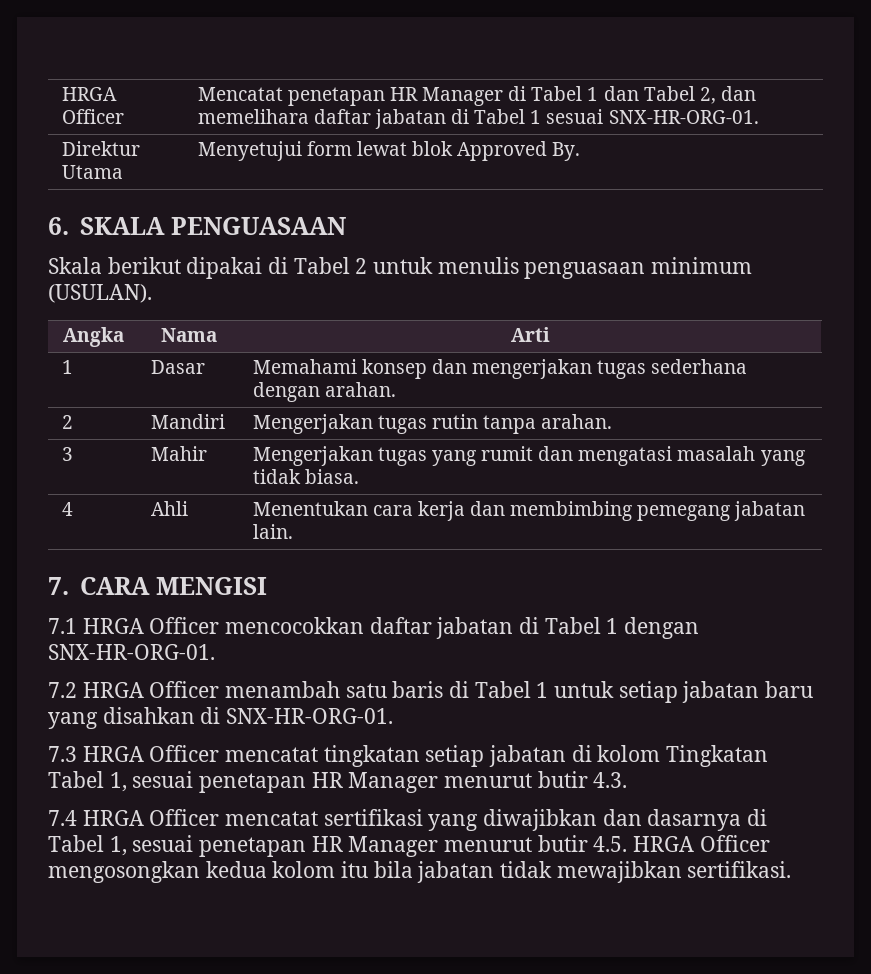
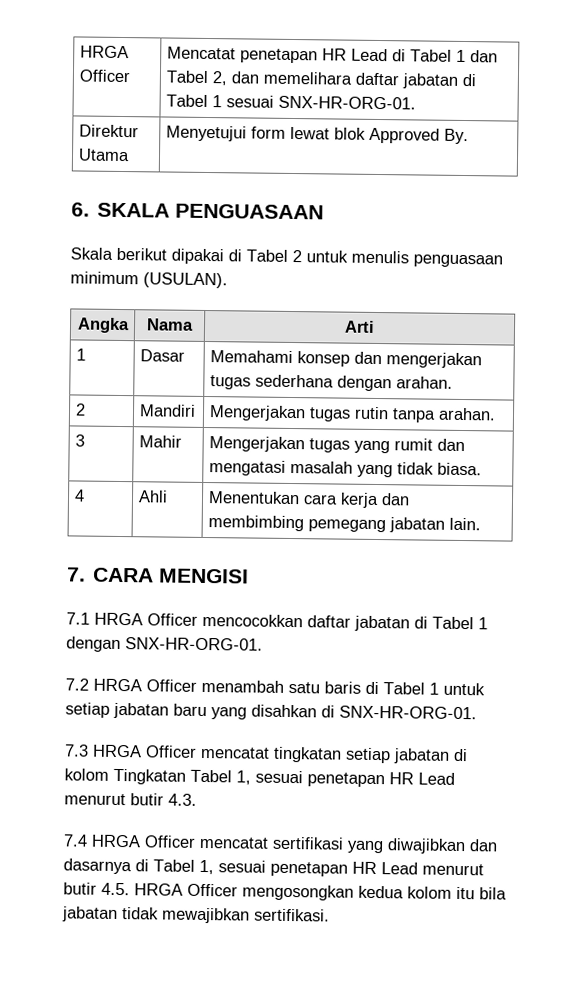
[422,87,504,106] Manager -> [350,48,388,62] Lead
[348,772,439,793] Manager -> [418,772,455,785] Lead
[348,836,439,857] Manager -> [381,862,418,875] Lead

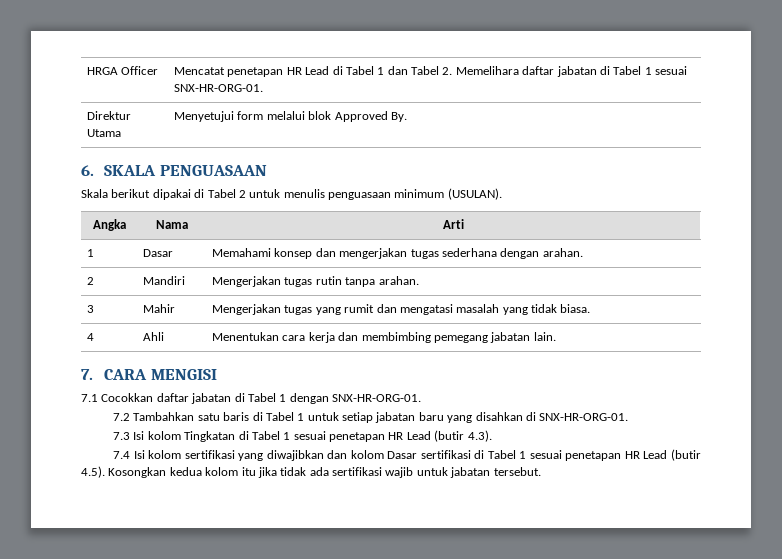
[211,71,352,86] 2, dan memelihara -> [442,66,519,75] 2. Memelihara
[289,126,330,140] lewat -> [266,111,305,120] melalui
[94,612,303,628] HRGA Officer mencocokkan -> [101,393,154,402] Cocokkan
[93,678,284,693] HRGA Officer menambah -> [133,412,195,421] Tambahkan
[92,744,468,764] [64,768,455,788] [64,793,197,806] [63,834,269,849] HRGA Officer mencatat tingkatan setiap jabatan di kolom Tingkatan Tabel 1, sesuai penetapan HR Lead menurut butir 4.3. // 7.4 HRGA Officer mencatat -> [133,430,492,442] [113,450,182,459] Isi kolom Tingkatan di Tabel 1 sesuai penetapan HR Lead (butir 4.3). // 7.4 Isi kolom
[63,858,484,877] [63,882,507,901] [62,906,330,924] dasarnya di Tabel 1, sesuai penetapan HR Lead menurut butir 4.5. HRGA Officer mengosongkan kedua kolom itu bila jabatan tidak mewajibkan sertifikasi. -> [350,449,701,461] [81,466,541,478] kolom Dasar sertifikasi di Tabel 1 sesuai penetapan HR Lead (butir 4.5). Kosongkan kedua kolom itu jika tidak ada sertifikasi wajib untuk jabatan tersebut.

